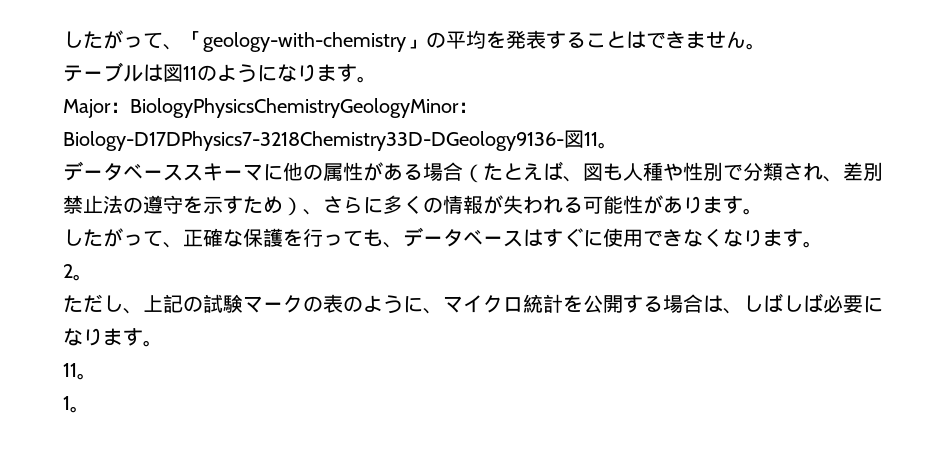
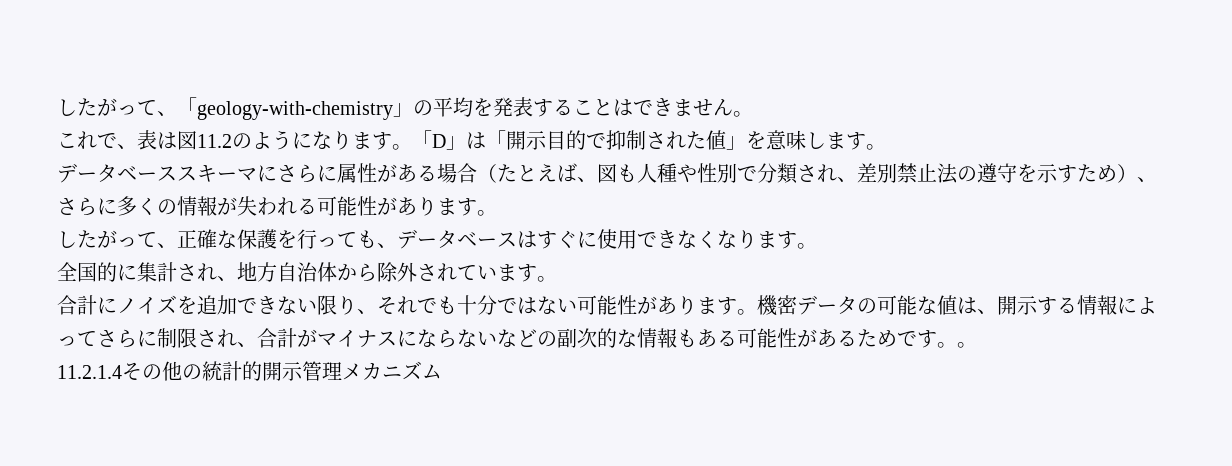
[63,62,197,82] テーブルは図11 -> [57,130,232,150] これで、表は図11.2
[63,98,478,118] [63,130,598,151] // Major：BiologyPhysicsChemistryGeologyMinor：Biology-D17DPhysics7-3218Chemistry33D-DGeology9136-図11 -> [412,130,866,150] 「D」は「開示目的で抑制された値」を意味します
[283,162,323,181] 他の -> [277,164,337,183] さらに
[63,264,93,281] [63,293,883,314] [63,328,163,347] [63,363,97,380] [63,396,90,413] 2。 // ただし、上記の試験マークの表のように、マイクロ統計を公開する場合は、しばしば必要になります。 // 11。 // 1。 -> [57,262,557,282] [57,295,1157,316] [57,328,977,348] [57,361,442,381] 全国的に集計され、地方自治体から除外されています。 // 合計にノイズを追加できない限り、それでも十分ではない可能性があります。機密データの可能な値は、開示する情報によってさらに制限され、合計がマイナスにならないなどの副次的な情報もある可能性があるためです。。 // 11.2.1.4その他の統計的開示管理メカニズム

